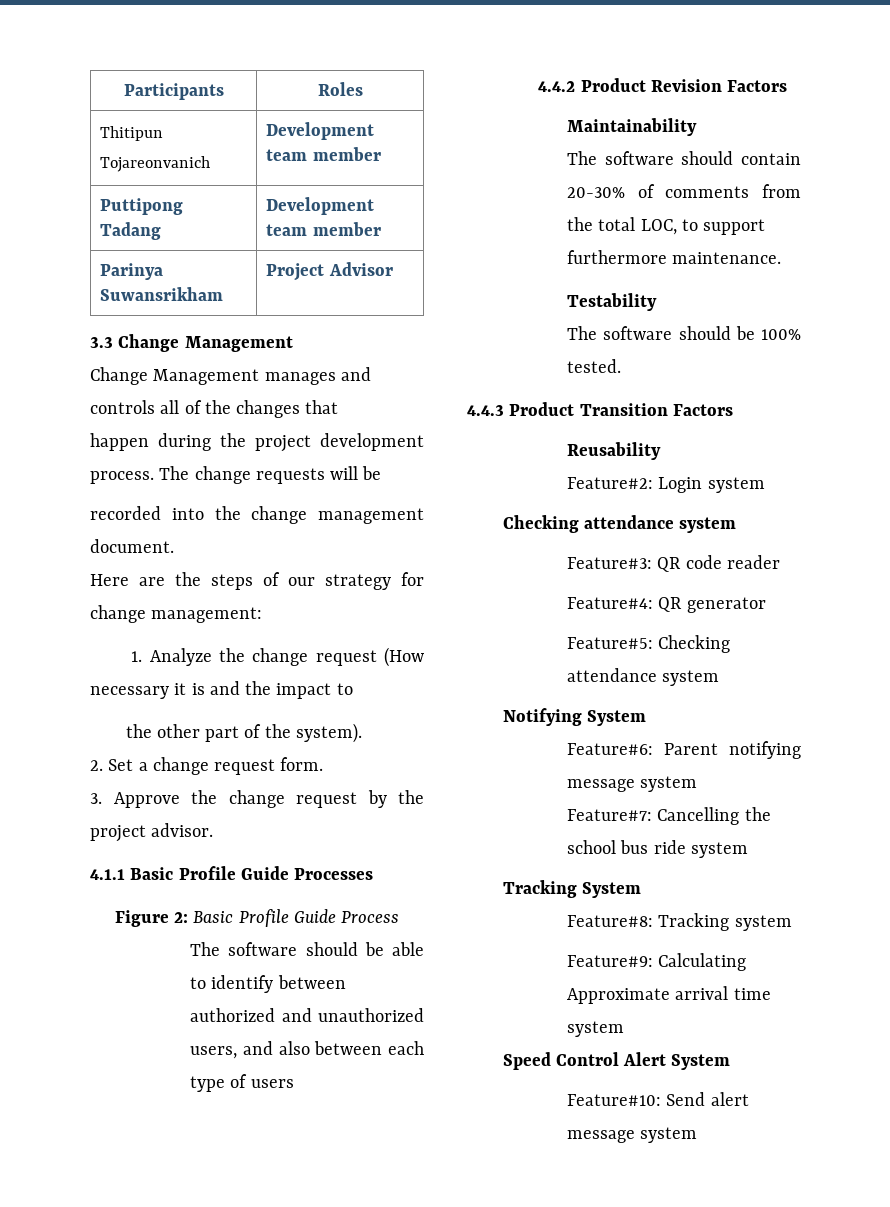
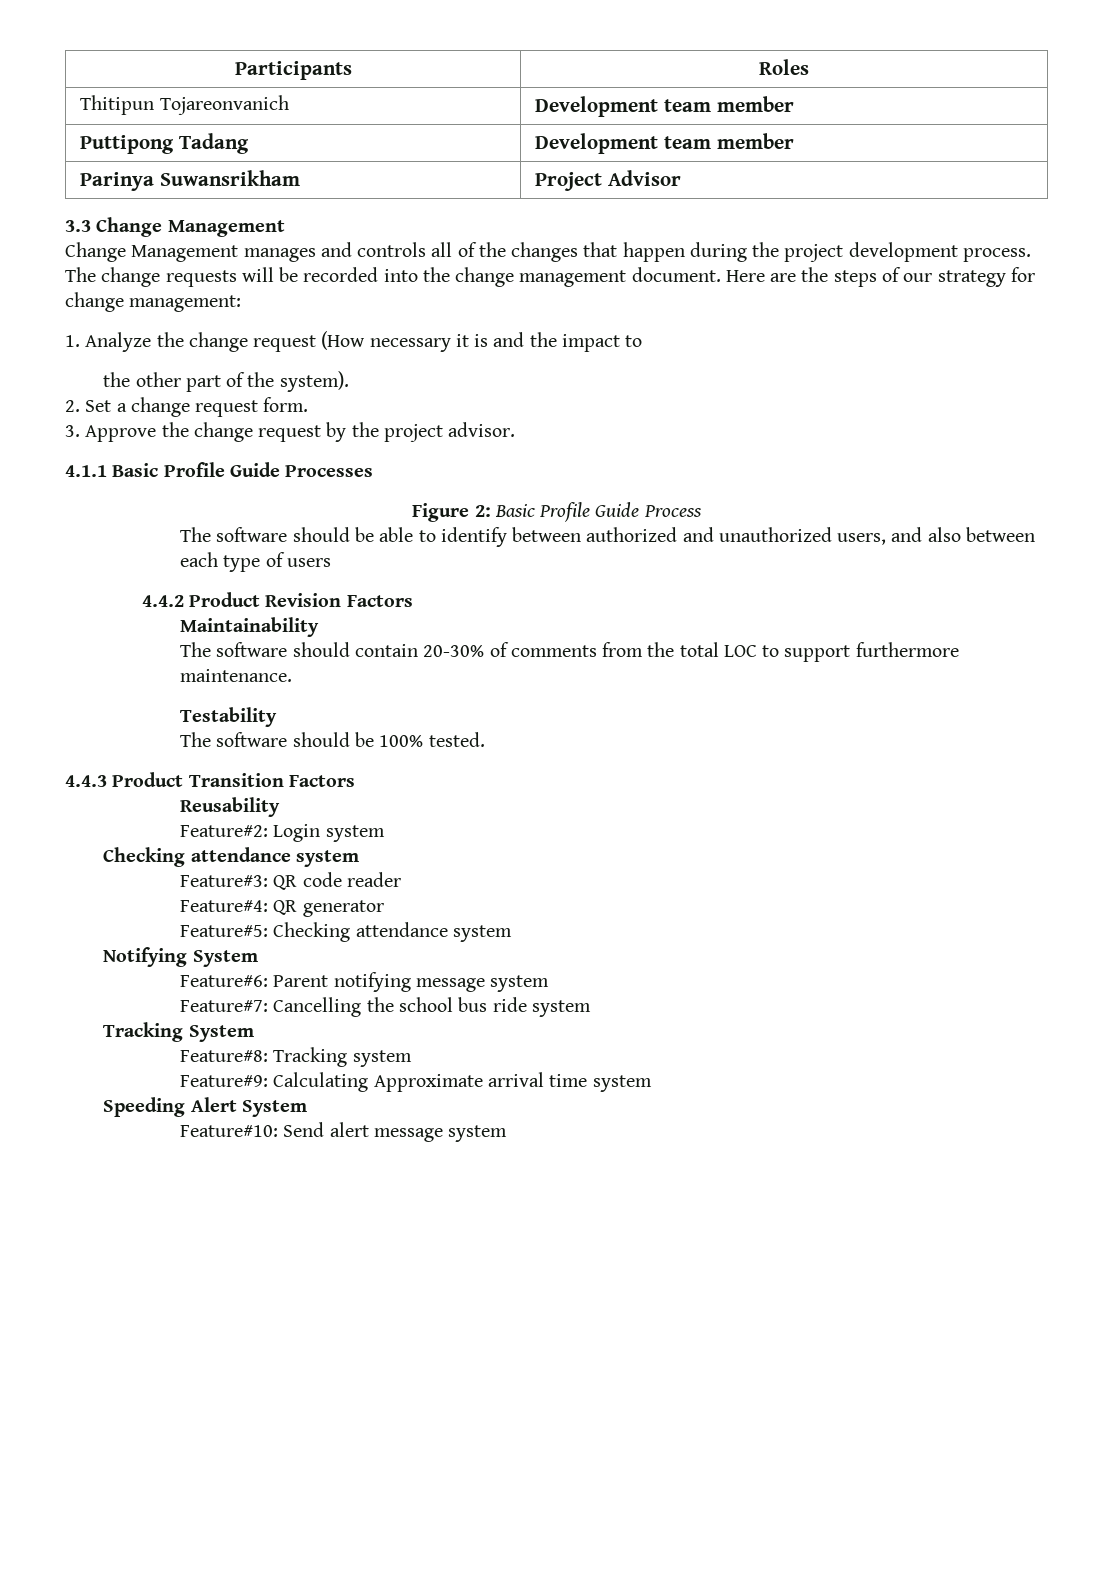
(339, 407) // -> (618, 249) none
(382, 473) // -> (299, 274) none
(174, 546) // -> (721, 274) none
[640,219,677,235] LOC, -> [723,645,757,657] LOC
[502,1052,619,1070] Speed Control -> [103,1097,186,1117] Speeding

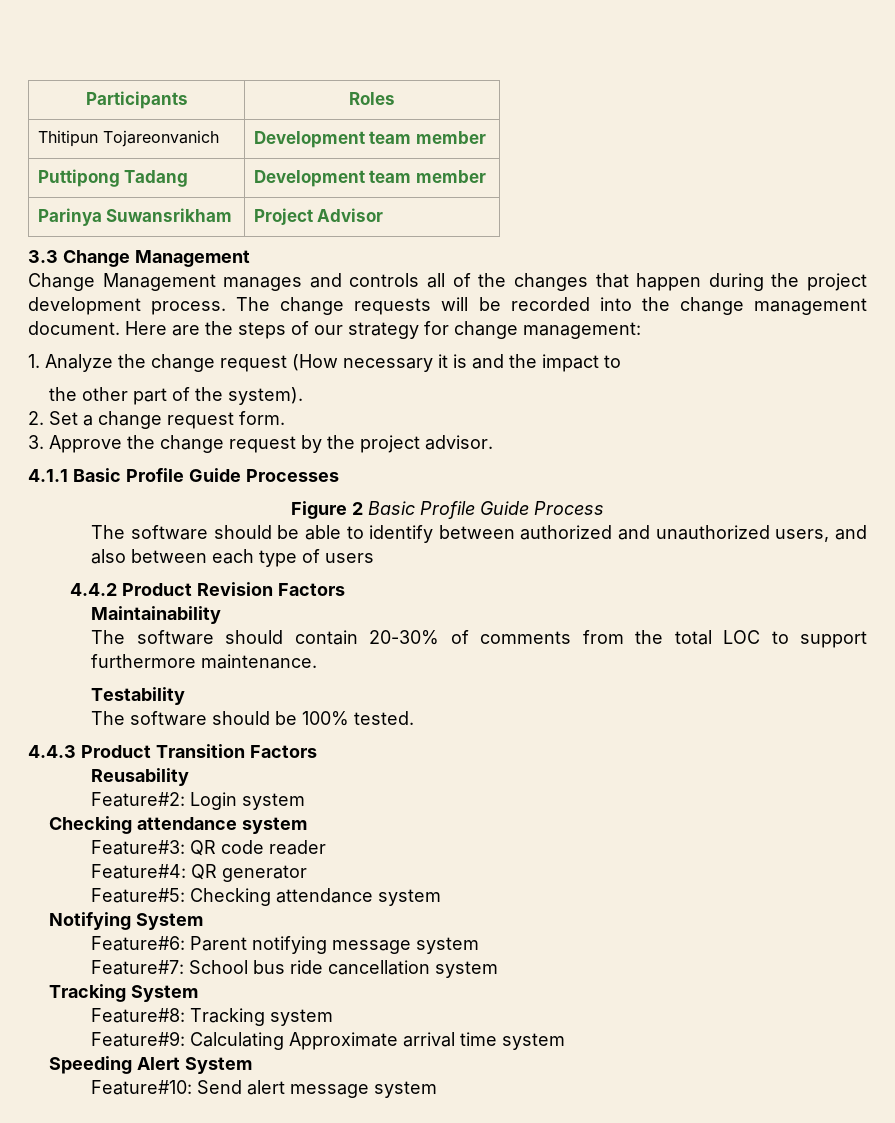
[474,505,491,517] 2: -> [352,502,363,515] 2
[273,997,454,1017] Cancelling the school -> [189,960,249,974] School
(527, 1004) none -> [328,960,431,975] cancellation

